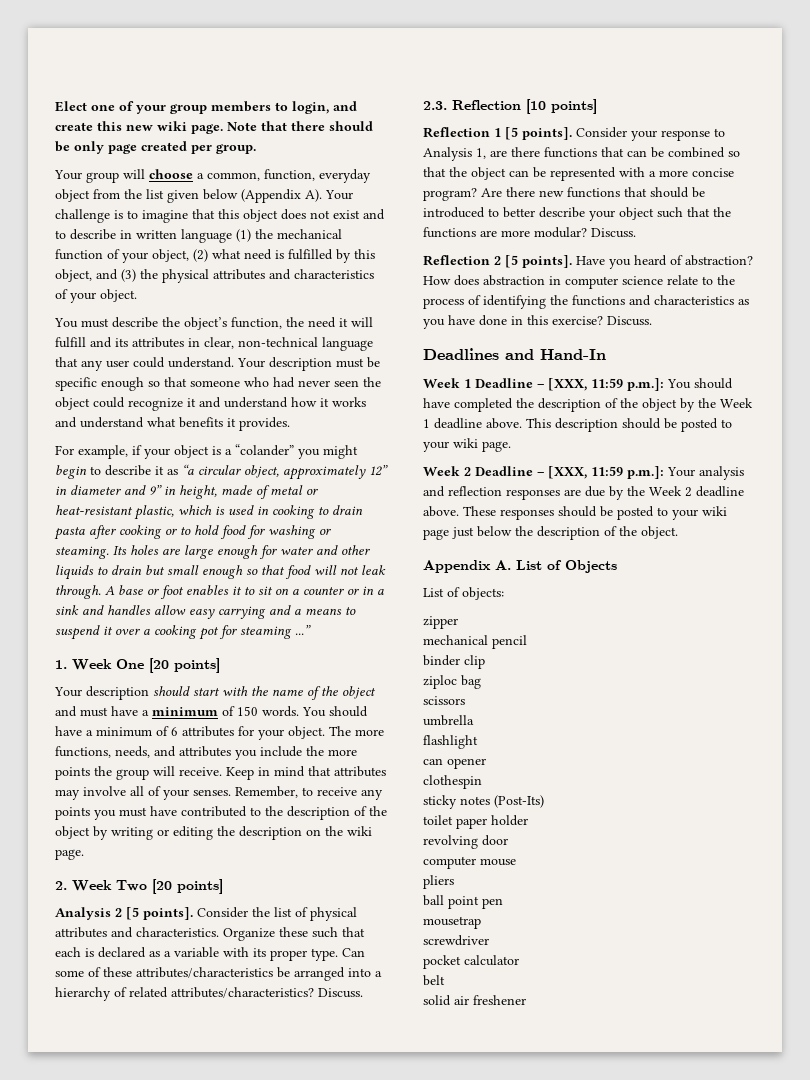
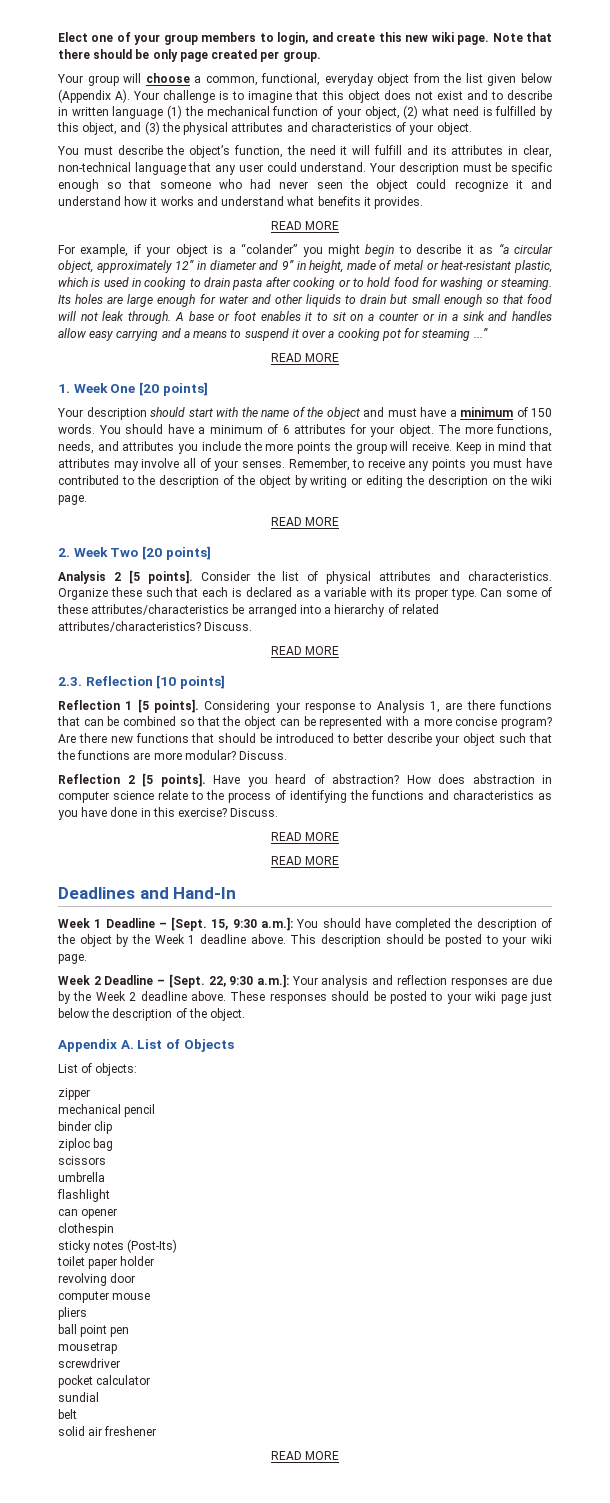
[264,169,315,181] function, -> [261,73,321,86] functional,
(290, 424) none -> [270,221,340,230] // READ MORE
(311, 630) none -> [270,353,340,362] // READ MORE
(84, 854) none -> [270,517,340,526] // READ MORE
(363, 993) none -> [270,646,340,655] // READ MORE
[576,127,627,138] Consider -> [204,700,271,713] Considering
(652, 321) none -> [270,832,340,841] [270,856,340,865] // READ MORE // READ MORE
[548,378,664,391] [XXX, 11:59 p.m.]: -> [171,917,293,931] [Sept. 15, 9:30 a.m.]:
[548,466,664,479] [XXX, 11:59 p.m.]: -> [168,974,289,988] [Sept. 22, 9:30 a.m.]:
(519, 960) none -> [58,1392,99,1402] // sundial
(526, 1000) none -> [270,1451,340,1460] // READ MORE

